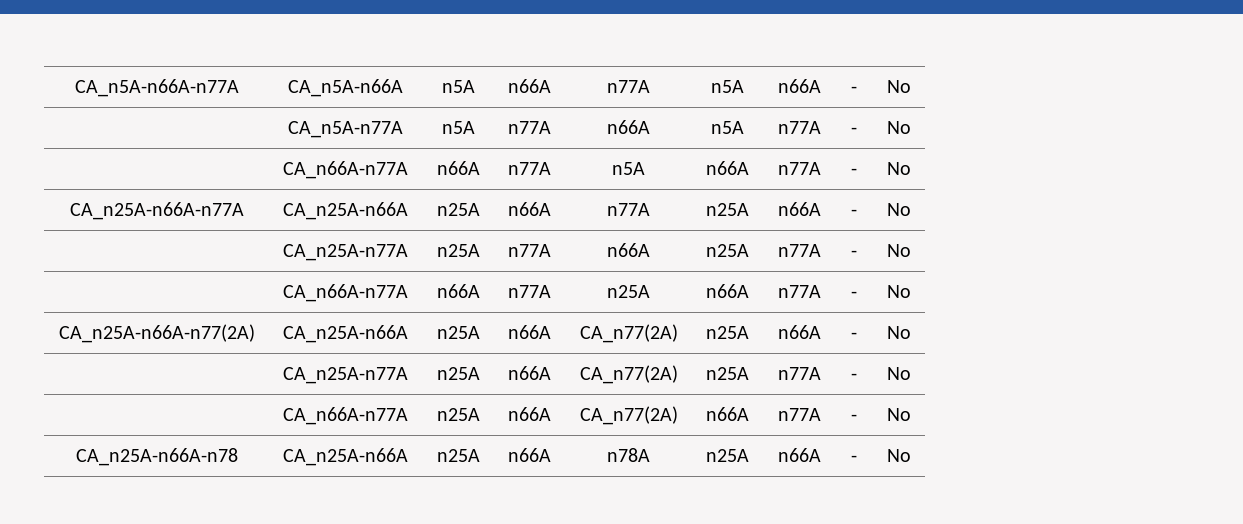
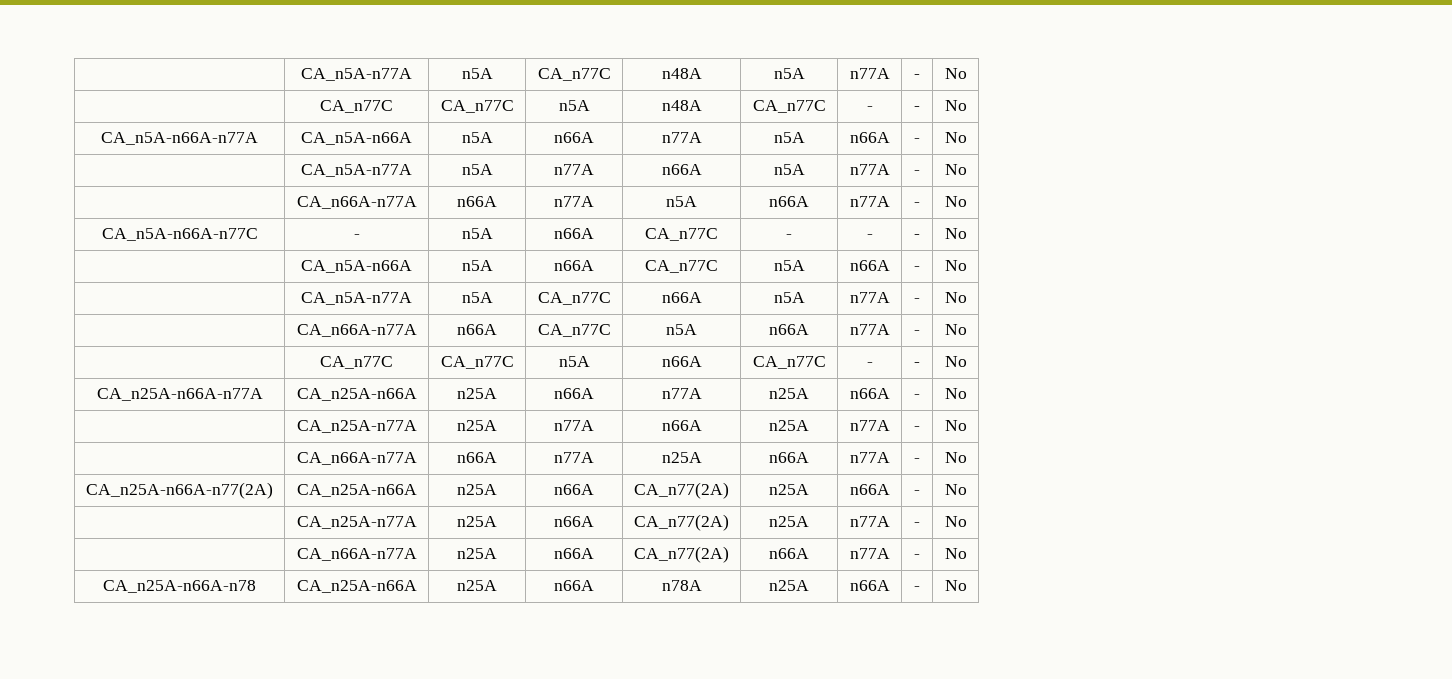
(74, 88) none -> [301,68,412,81] [461,68,493,79] [537,68,611,81] [661,68,702,79] [773,68,805,79] [849,68,890,79] [914,74,920,79] [944,68,967,79] [320,100,393,113] [440,100,514,113] [558,100,590,111] [661,100,702,111] [752,100,826,113] [866,106,873,111] [914,106,920,111] [944,100,967,111] | CA_n5A-n77A | n5A | CA_n77C | n48A | n5A | n77A | - | No // | CA_n77C | CA_n77C | n5A | n48A | CA_n77C | - | - | No //
(911, 168) none -> [101,228,258,241] [353,234,360,239] [461,228,493,239] [554,228,594,239] [645,228,718,241] [786,234,792,239] [866,234,873,239] [914,234,920,239] [944,228,967,239] [301,260,412,273] [461,260,493,271] [554,260,594,271] [645,260,718,273] [773,260,805,271] [849,260,890,271] [914,266,920,271] [944,260,967,271] [301,292,412,305] [461,292,493,303] [537,292,611,305] [661,292,702,303] [773,292,805,303] [849,292,890,303] [914,298,920,303] [944,292,967,303] [296,324,417,337] [457,324,497,335] [537,324,611,337] [666,324,697,335] [769,324,809,335] [849,324,890,335] [914,330,920,335] [944,324,967,335] [320,356,393,369] [440,356,514,369] [558,356,590,367] [661,356,702,367] [752,356,826,369] [866,362,873,367] [914,362,920,367] [944,356,967,367] // CA_n5A-n66A-n77C | - | n5A | n66A | CA_n77C | - | - | - | No // | CA_n5A-n66A | n5A | n66A | CA_n77C | n5A | n66A | - | No // | CA_n5A-n77A | n5A | CA_n77C | n66A | n5A | n77A | - | No // | CA_n66A-n77A | n66A | CA_n77C | n5A | n66A | n77A | - | No // | CA_n77C | CA_n77C | n5A | n66A | CA_n77C | - | - | No

